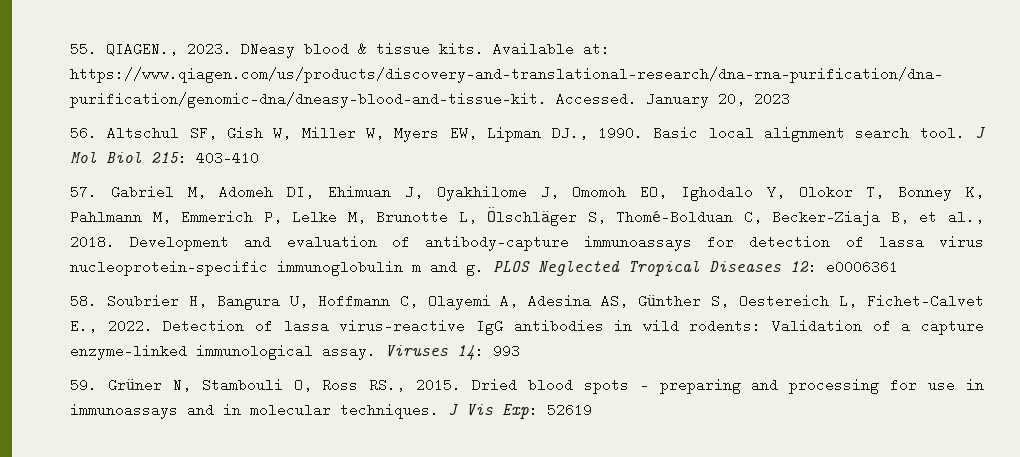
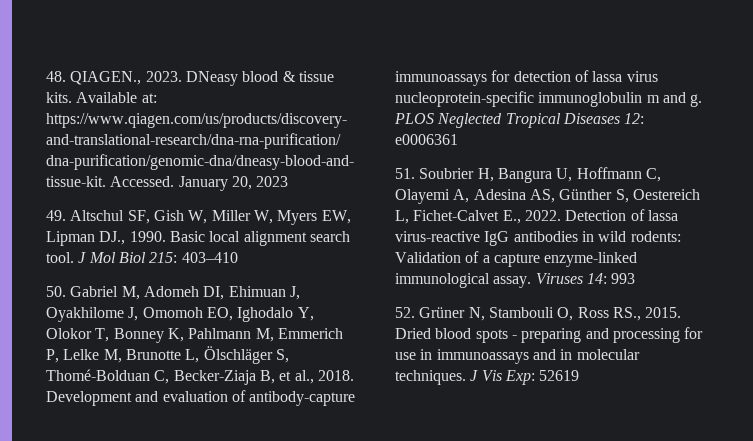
[70,42,97,56] 55. -> [46,71,66,82] 48.
[70,126,97,140] 56. -> [46,210,66,221] 49.
[70,185,97,199] 57. -> [46,286,66,297] 50.
[70,294,97,308] 58. -> [395,168,415,179] 51.
[70,378,97,392] 59. -> [395,307,415,318] 52.

